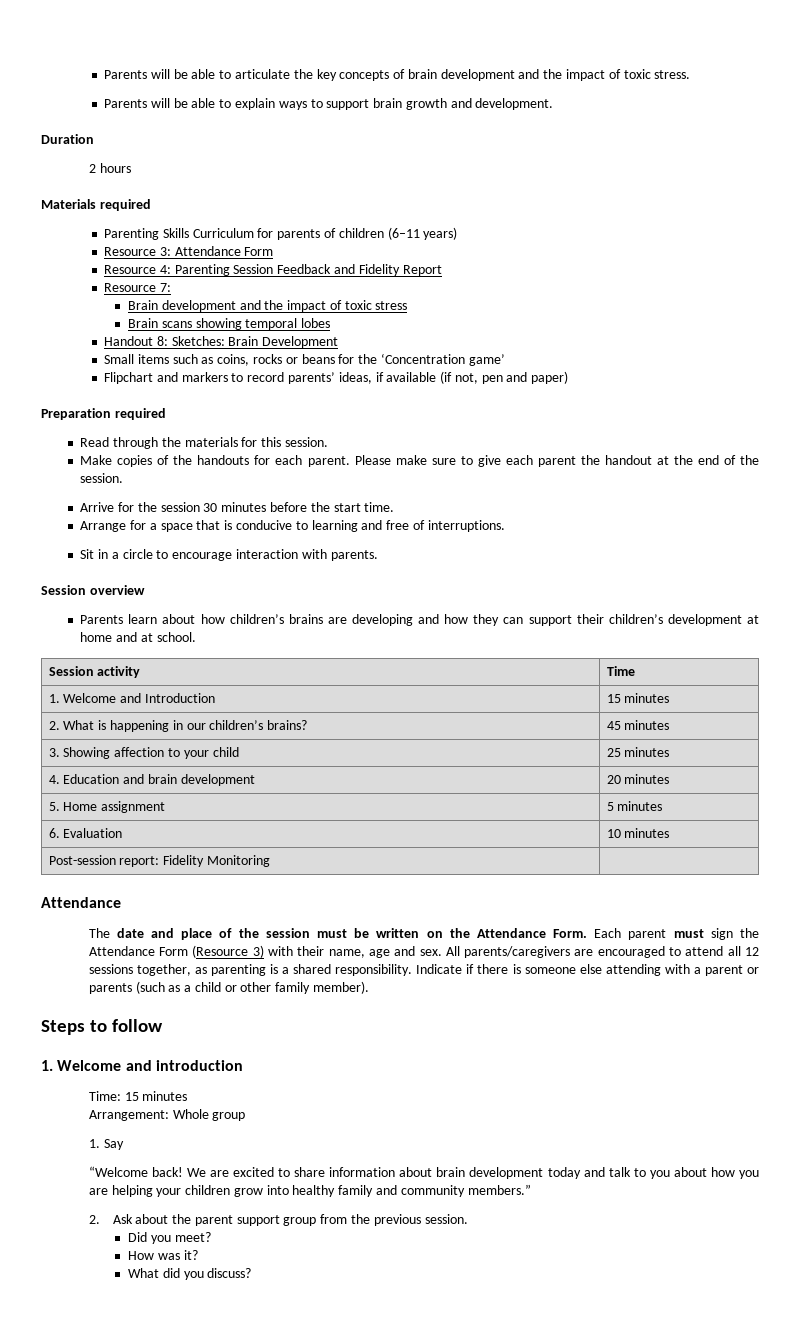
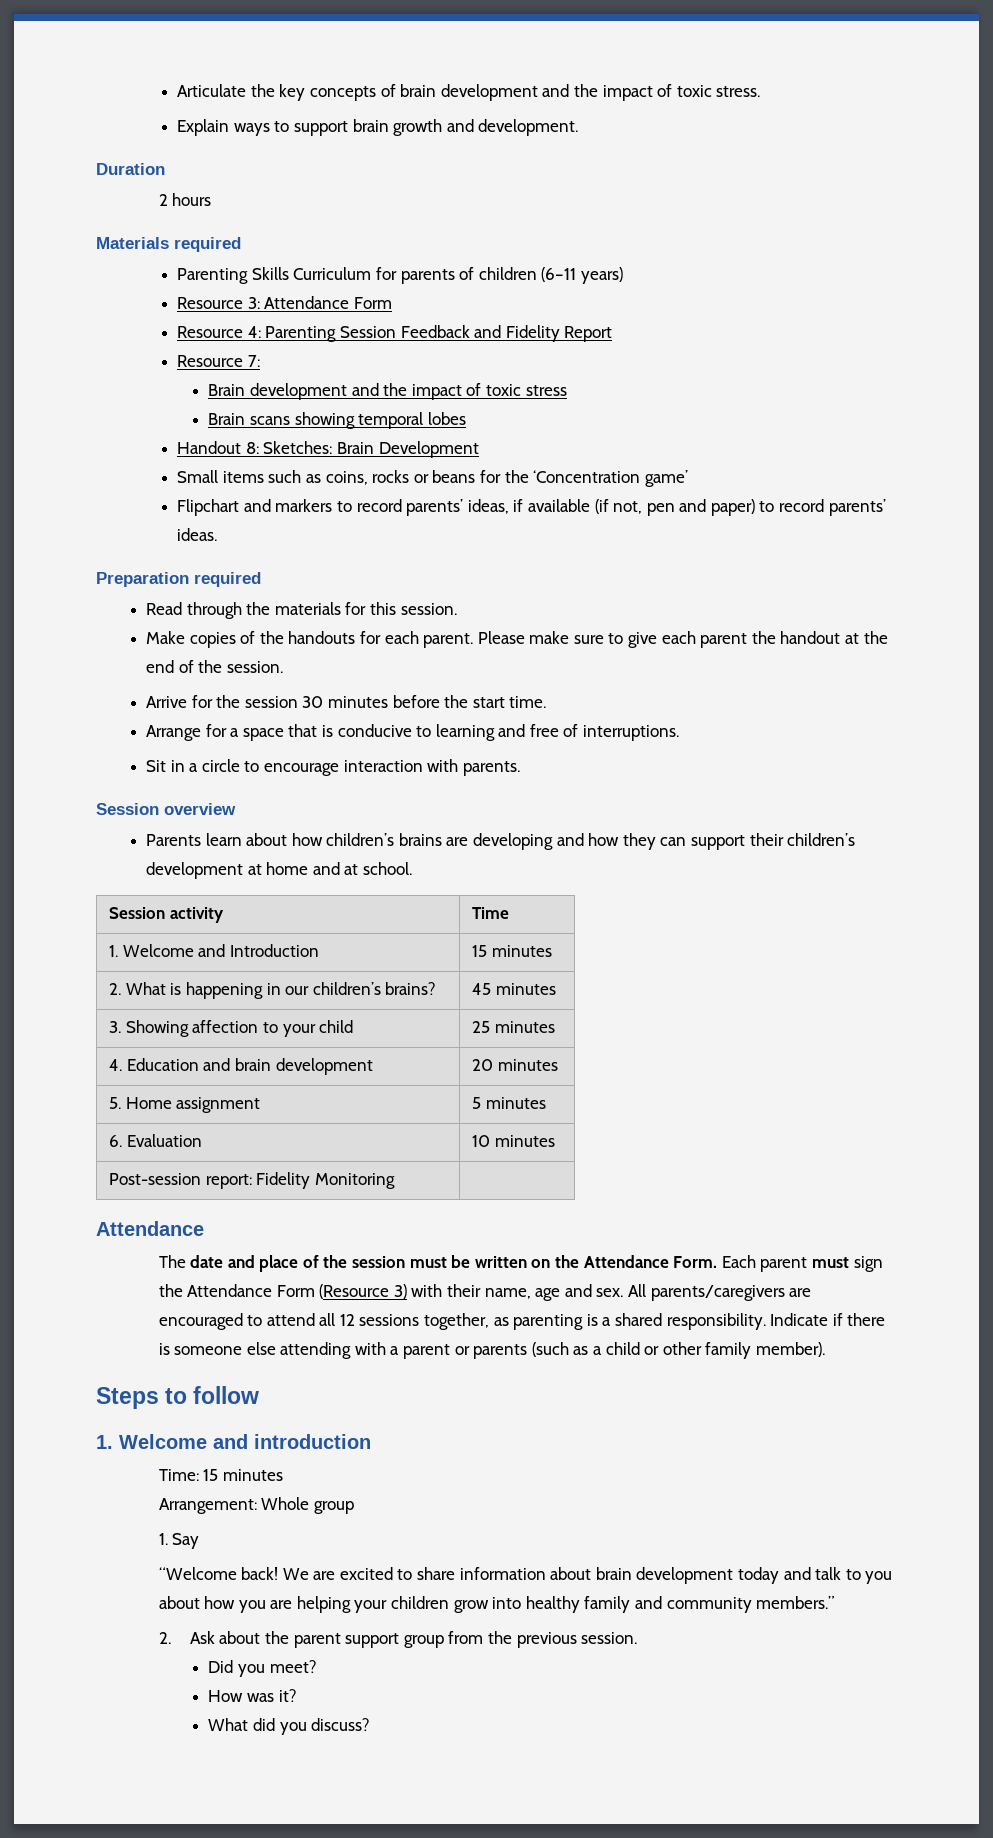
[104,69,291,79] Parents will be able to articulate -> [177,84,247,97] Articulate
[104,98,276,110] Parents will be able to explain -> [177,119,230,136] Explain
(569, 377) none -> [759,499,886,516] [177,528,218,541] to record parents’ ideas.

